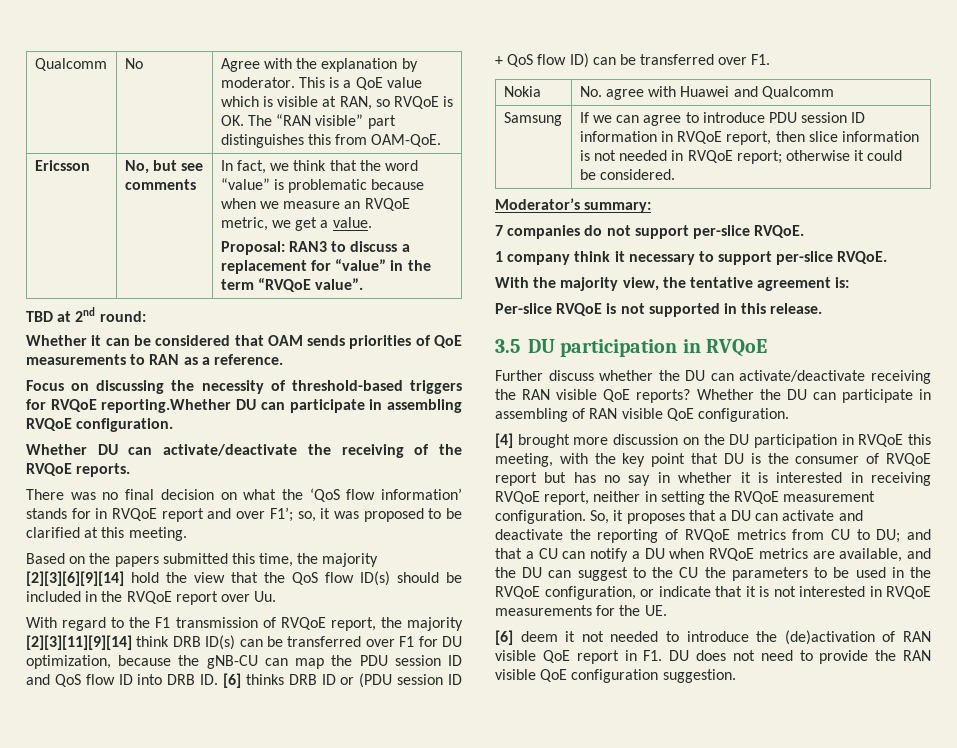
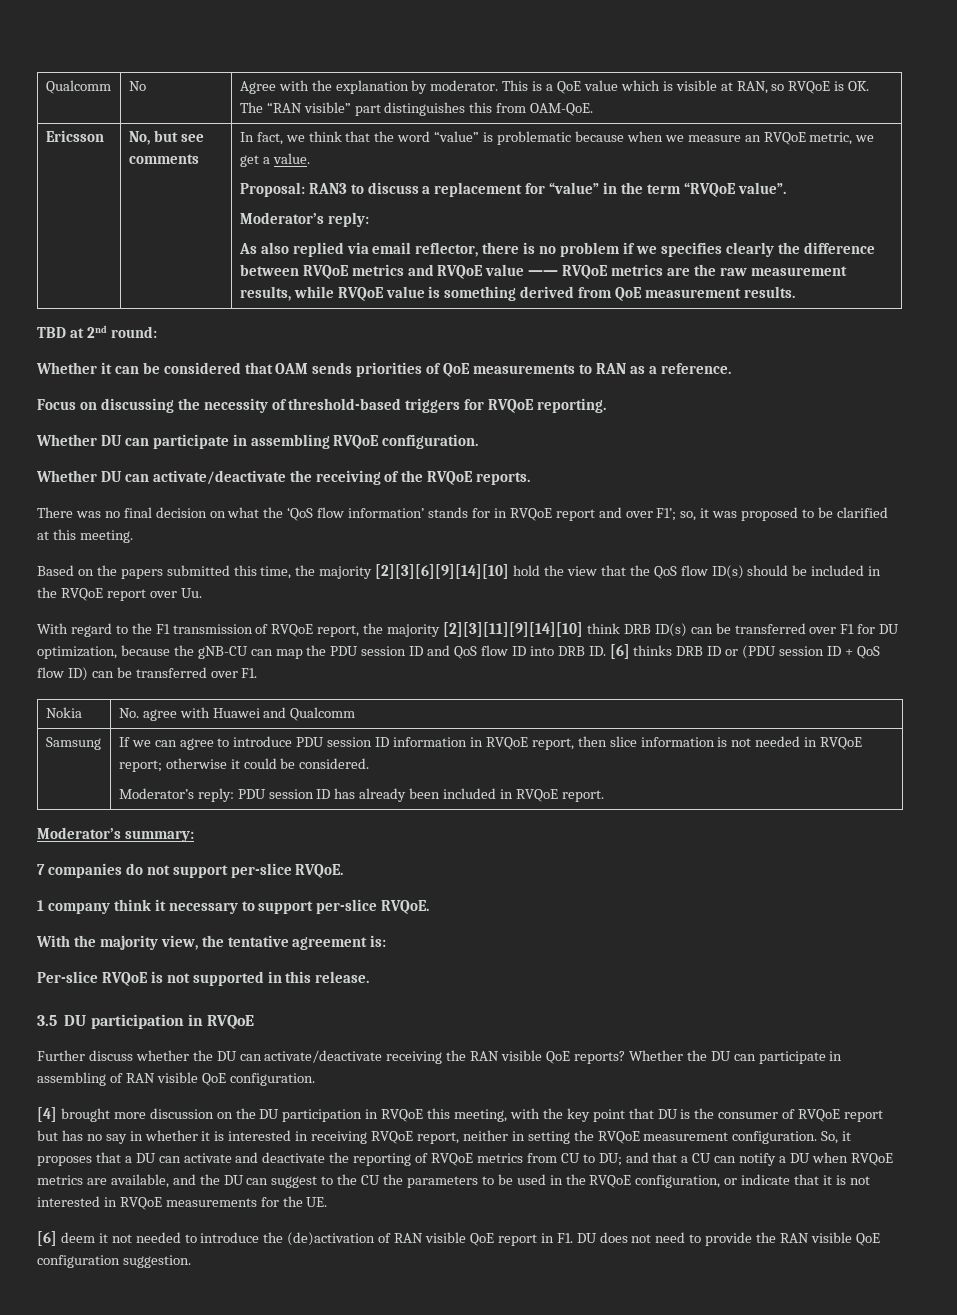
(364, 284) none -> [239,212,369,227] [238,242,875,257] [239,264,847,279] [239,286,795,301] // Moderator’s reply: // As also replied via email reflector, there is no problem if we specifies clearly the difference between RVQoE metrics and RVQoE value —— RVQoE metrics are the raw measurement results, while RVQoE value is something derived from QoE measurement results.
[101,399,232,413] reporting.Whether -> [537,398,607,413] [36,434,97,446] reporting. // Whether
[26,571,124,586] [2][3][6][9][14] -> [375,564,510,579] [2][3][6][9][14][10]
[26,635,132,650] [2][3][11][9][14] -> [443,622,584,637] [2][3][11][9][14][10]
(675, 174) none -> [118,788,604,802] // Moderator’s reply: PDU session ID has already been included in RVQoE report.

